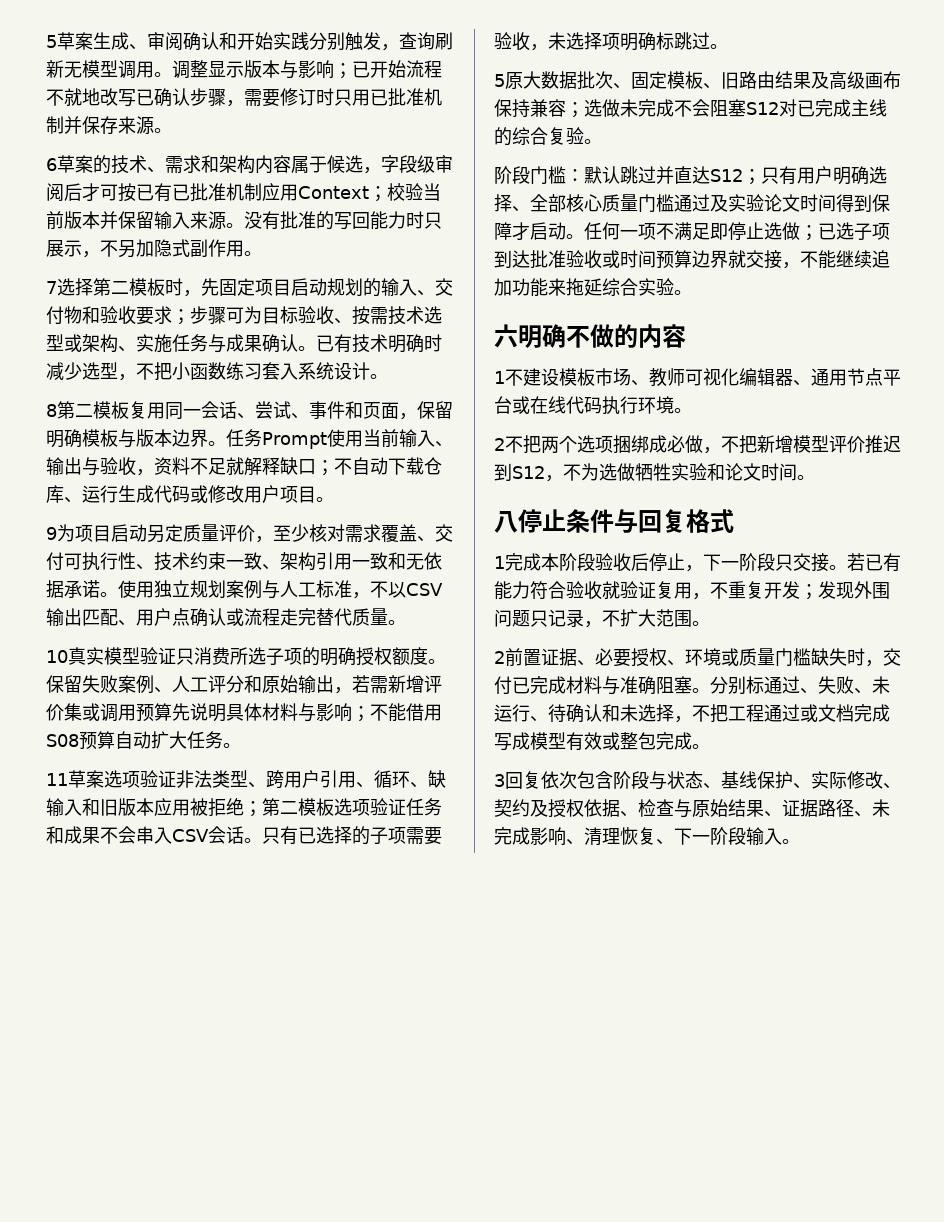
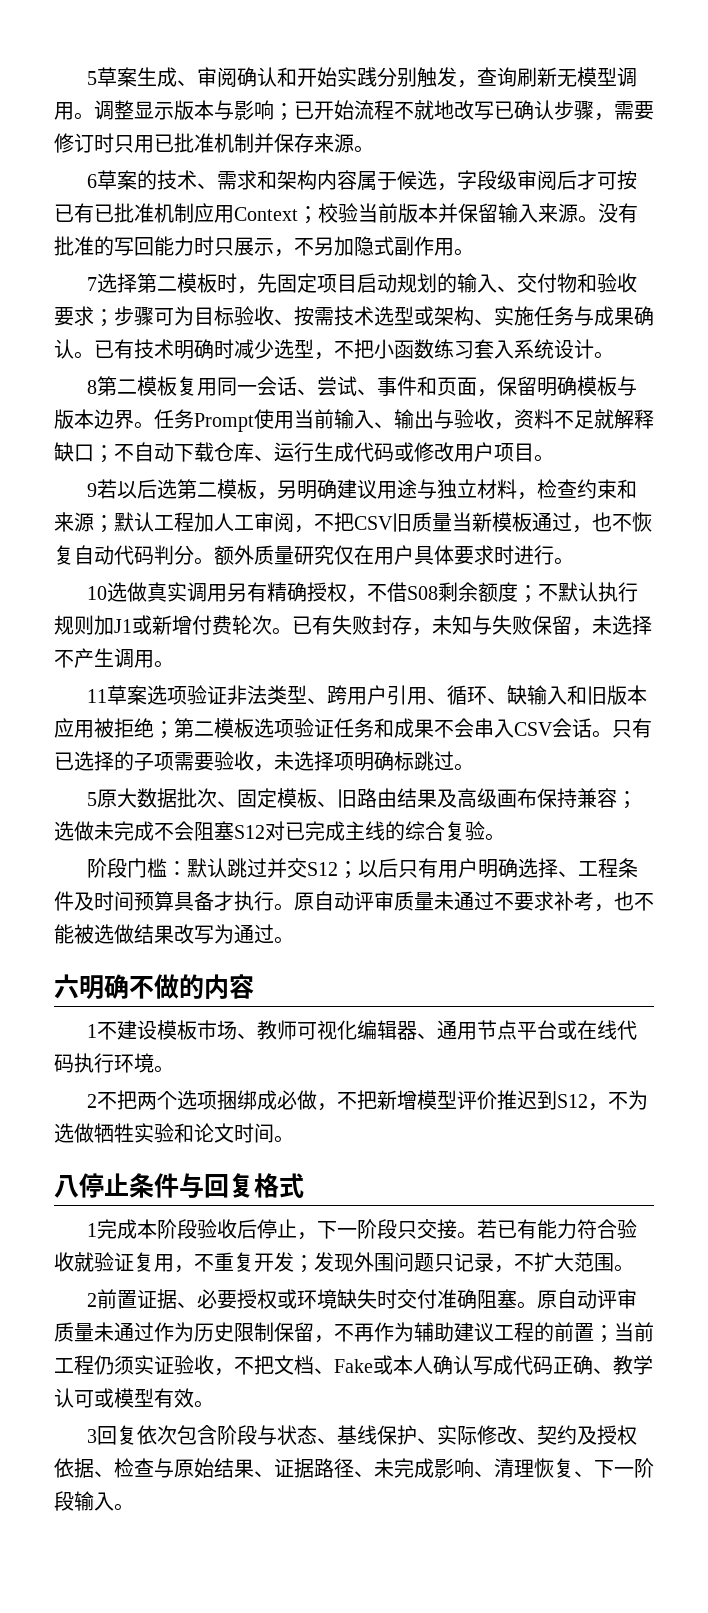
[57,524,453,543] [46,552,442,571] [46,580,443,599] [46,608,406,627] [46,647,446,666] [46,675,442,694] [46,703,442,722] [46,731,223,750] 为项目启动另定质量评价，至少核对需求覆盖、交付可执行性、技术约束一致、架构引用一致和无依据承诺。使用独立规划案例与人工标准，不以CSV输出匹配、用户点确认或流程走完替代质量。 // 10真实模型验证只消费所选子项的明确授权额度。保留失败案例、人工评分和原始输出，若需新增评价集或调用预算先说明具体材料与影响；不能借用S08预算自动扩大任务 -> [96,479,637,500] [54,512,652,533] [54,545,574,565] [86,582,638,603] [54,615,652,636] [54,648,154,668] 若以后选第二模板，另明确建议用途与独立材料，检查约束和来源；默认工程加人工审阅，不把CSV旧质量当新模板通过，也不恢复自动代码判分。额外质量研究仅在用户具体要求时进行。 // 10选做真实调用另有精确授权，不借S08剩余额度；不默认执行规则加J1或新增付费轮次。已有失败封存，未知与失败保留，未选择不产生调用
[674,166,761,185] 直达S12； -> [286,858,398,879] 交S12；以后
[530,194,890,212] [494,222,890,241] [494,250,890,269] [494,278,674,297] 全部核心质量门槛通过及实验论文时间得到保障才启动。任何一项不满足即停止选做；已选子项到达批准验收或时间预算边界就交接，不能继续追加功能来拖延综合实验 -> [577,858,638,878] [54,891,654,912] [54,924,274,944] 工程条件及时间预算具备才执行。原自动评审质量未通过不要求补考，也不能被选做结果改写为通过
[667,648,901,667] [494,676,890,695] [494,704,890,723] [494,732,692,751] 、环境或质量门槛缺失时，交付已完成材料与准确阻塞。分别标通过、失败、未运行、待确认和未选择，不把工程通过或文档完成写成模型有效或整包完成 -> [276,1289,637,1309] [54,1322,654,1343] [54,1355,653,1376] [54,1388,194,1408] 或环境缺失时交付准确阻塞。原自动评审质量未通过作为历史限制保留，不再作为辅助建议工程的前置；当前工程仍须实证验收，不把文档、Fake或本人确认写成代码正确、教学认可或模型有效

